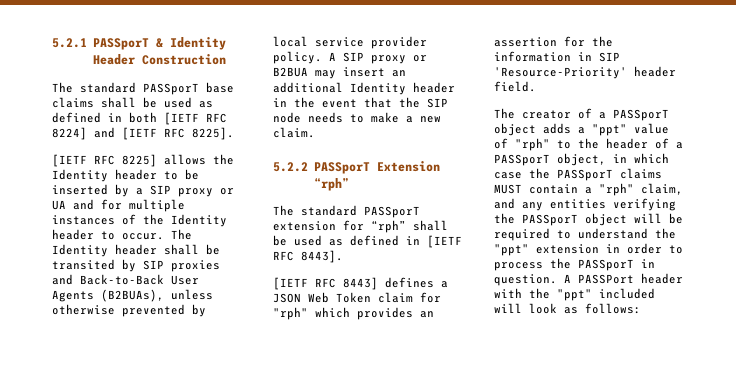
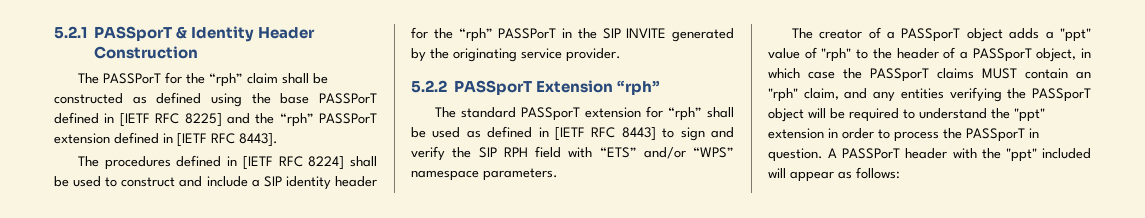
[80,82,234,95] [52,97,213,108] [52,112,227,125] [52,127,234,140] [52,154,234,167] [52,169,199,182] [52,184,234,197] [52,199,185,212] [52,214,227,227] [52,229,192,240] [52,244,220,257] [52,259,220,272] [52,274,199,285] [52,289,213,302] [52,304,206,317] [273,36,427,49] [273,51,427,64] [273,67,406,79] [273,82,455,95] [273,97,448,108] [273,112,441,123] [273,127,315,138] standard PASSporT base claims shall be used as defined in both [IETF RFC 8224] and [IETF RFC 8225]. // [IETF RFC 8225] allows the Identity header to be inserted by a SIP proxy or UA and for multiple instances of the Identity header to occur. The Identity header shall be transited by SIP proxies and Back-to-Back User Agents (B2BUAs), unless otherwise prevented by local service provider policy. A SIP proxy or B2BUA may insert an additional Identity header in the event that the SIP node needs to make a new claim. -> [102,72,328,87] [54,92,377,107] [54,112,377,127] [54,132,278,147] [77,155,377,170] [54,176,377,190] [411,27,734,42] [411,48,621,62] PASSPorT for the “rph” claim shall be constructed as defined using the base PASSPorT defined in [IETF RFC 8225] and the “rph” PASSPorT extension defined in [IETF RFC 8443]. // The procedures defined in [IETF RFC 8224] shall be used to construct and include a SIP identity header for the “rph” PASSPorT in the SIP INVITE generated by the originating service provider.
[301,250,343,263] [273,277,448,290] [273,292,441,303] [273,307,434,320] [494,36,613,47] [494,51,620,62] [494,66,676,79] [494,81,536,92] 8443]. // [IETF RFC 8443] defines a JSON Web Token claim for "rph" which provides an assertion for the information in SIP 'Resource-Priority' header field. -> [621,127,734,141] [411,146,734,161] [411,168,558,181] 8443] to sign and verify the SIP RPH field with “ETS” and/or “WPS” namespace parameters.
[585,187,592,194] a -> [1076,71,1091,79] an
[578,274,634,284] PASSPort -> [842,148,901,159] PASSPorT
[529,303,557,314] look -> [790,171,834,182] appear

